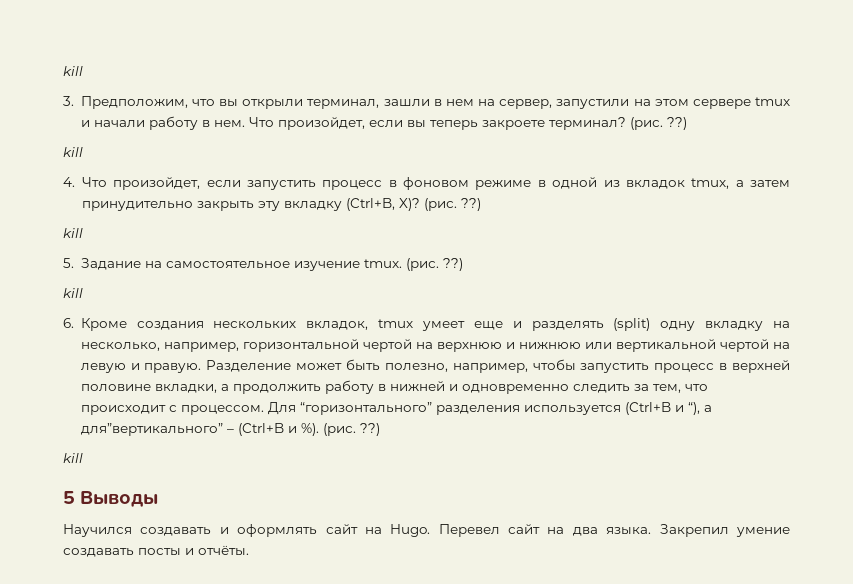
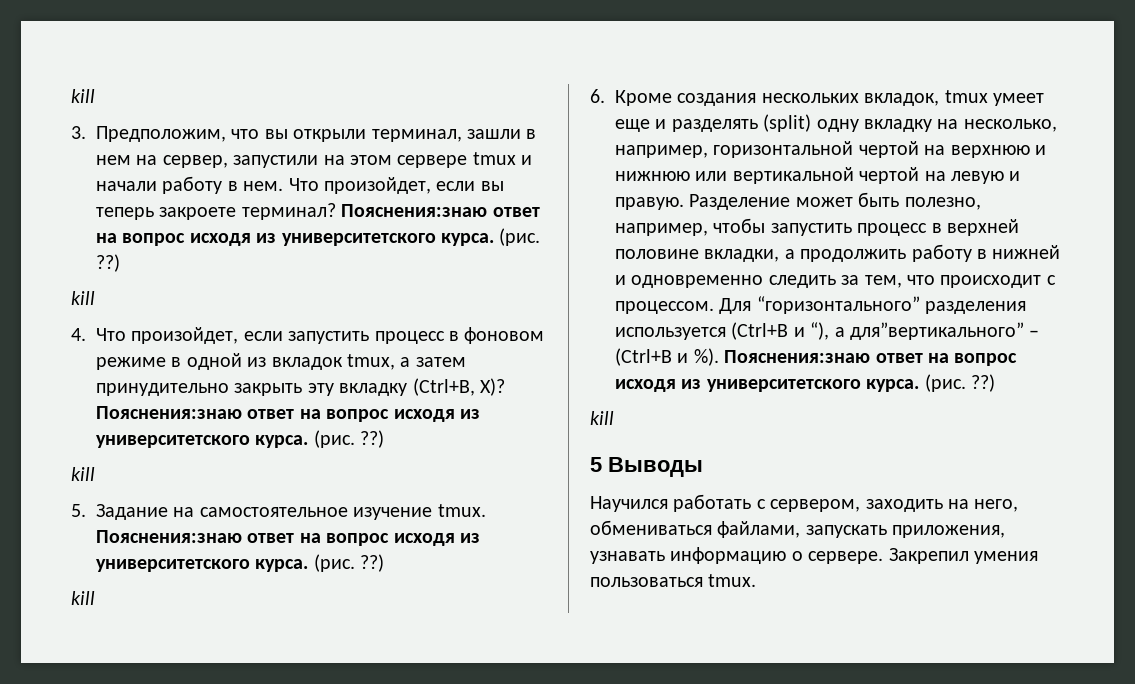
(626, 123) none -> [341,204,540,217] [96,233,494,246] Пояснения:знаю ответ на вопрос исходя из университетского курса.
(420, 204) none -> [96,406,480,422] [96,435,309,448] Пояснения:знаю ответ на вопрос исходя из университетского курса.
(402, 263) none -> [96,530,480,546] [96,559,309,572] Пояснения:знаю ответ на вопрос исходя из университетского курса.
(319, 429) none -> [724,350,1018,366] [615,379,920,392] Пояснения:знаю ответ на вопрос исходя из университетского курса.
[140,524,790,537] [63,545,249,557] создавать и оформлять сайт на Hugo. Перевел сайт на два языка. Закрепил умение создавать посты и отчёты. -> [673,494,1019,512] [590,520,1006,538] [590,547,1038,564] [590,574,757,587] работать с сервером, заходить на него, обмениваться файлами, запускать приложения, узнавать информацию о сервере. Закрепил умения пользоваться tmux.

